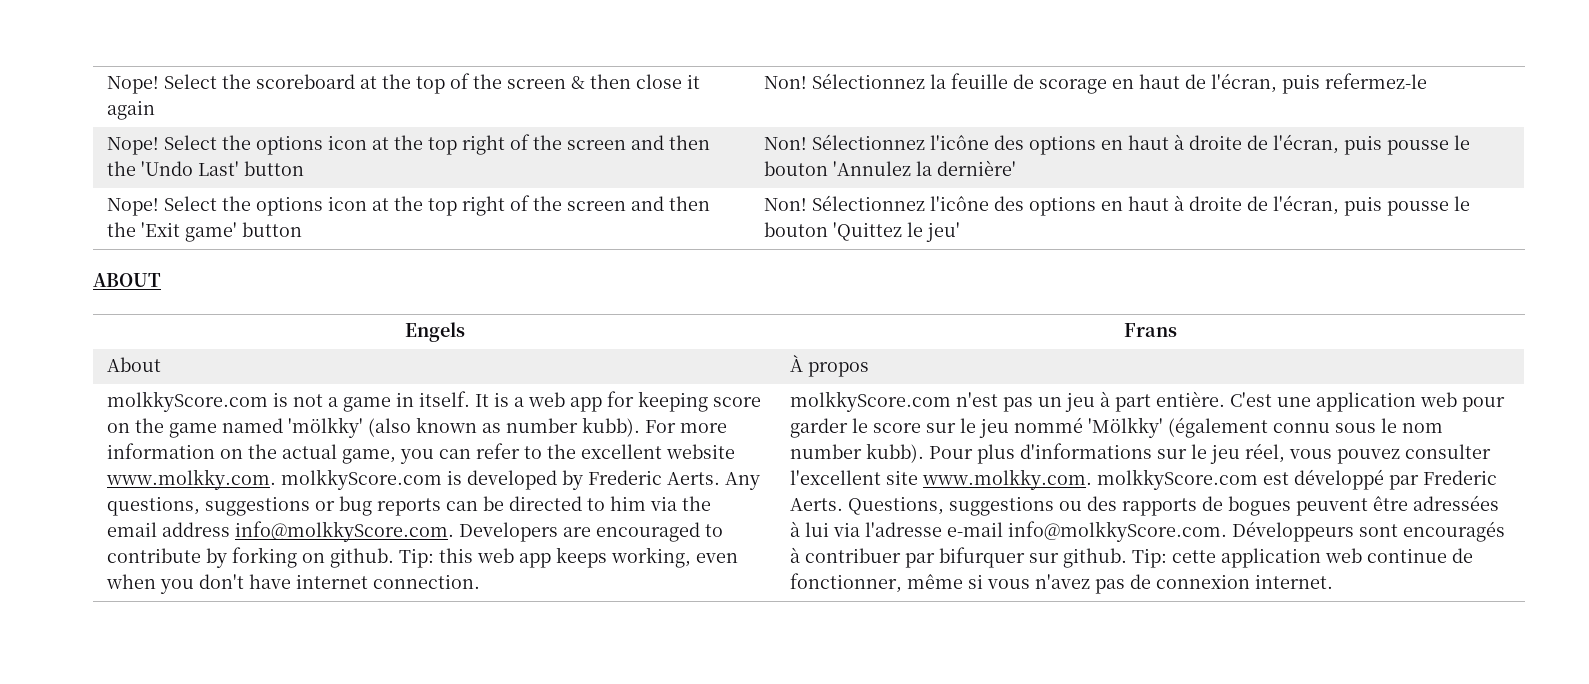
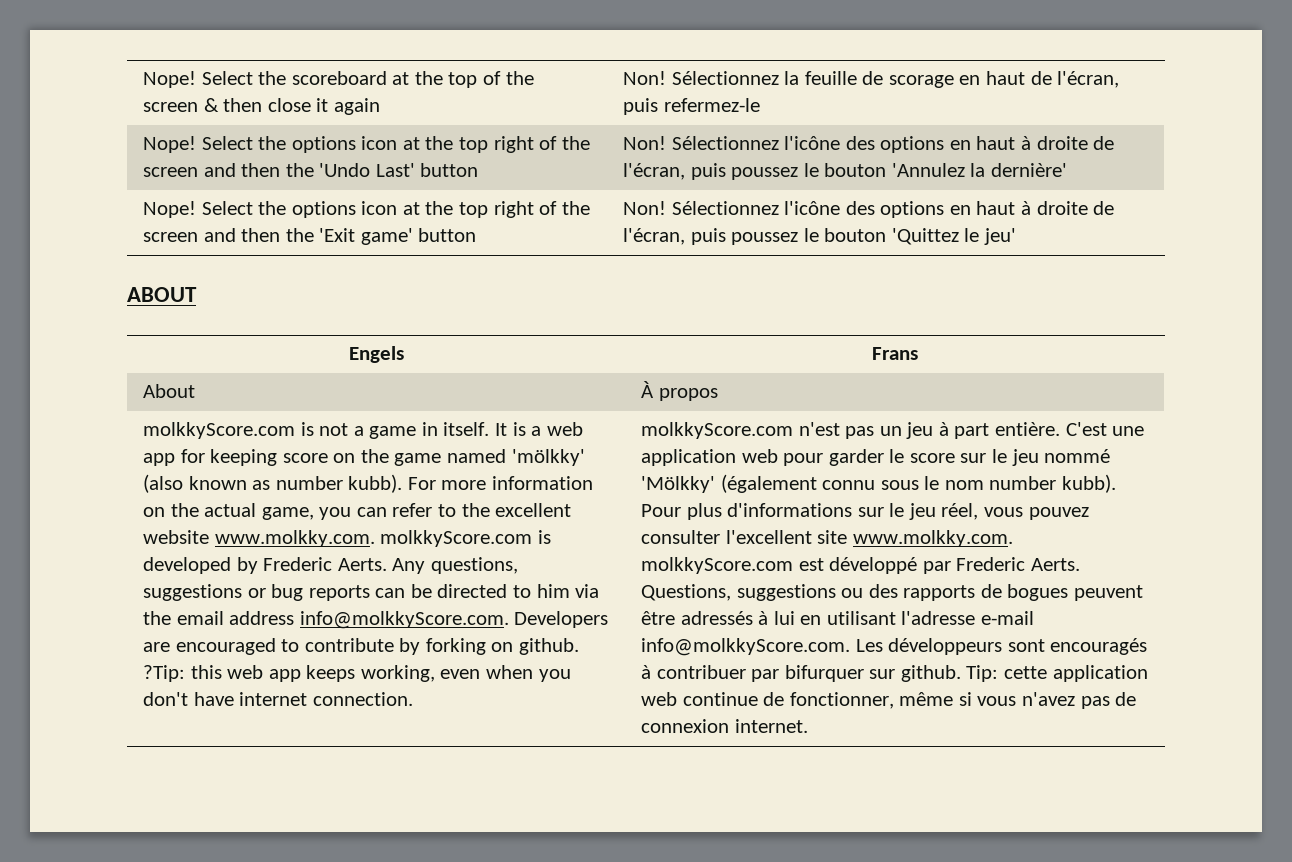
[1386,140,1449,155] pousse -> [731,167,799,180] poussez
[1386,201,1449,216] pousse -> [731,232,799,245] poussez
[398,548,434,568] Tip: -> [143,665,186,682] ?Tip:
[1412,495,1499,511] adressées -> [680,611,753,625] adressés
[832,522,860,537] via -> [800,611,896,625] en utilisant
[1231,521,1354,542] Développeurs -> [855,638,1003,655] Les développeurs

